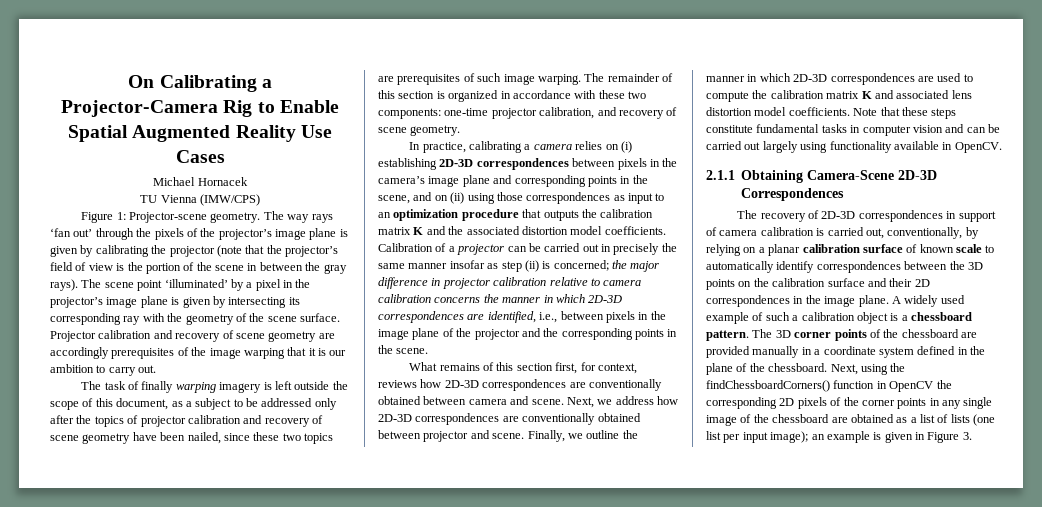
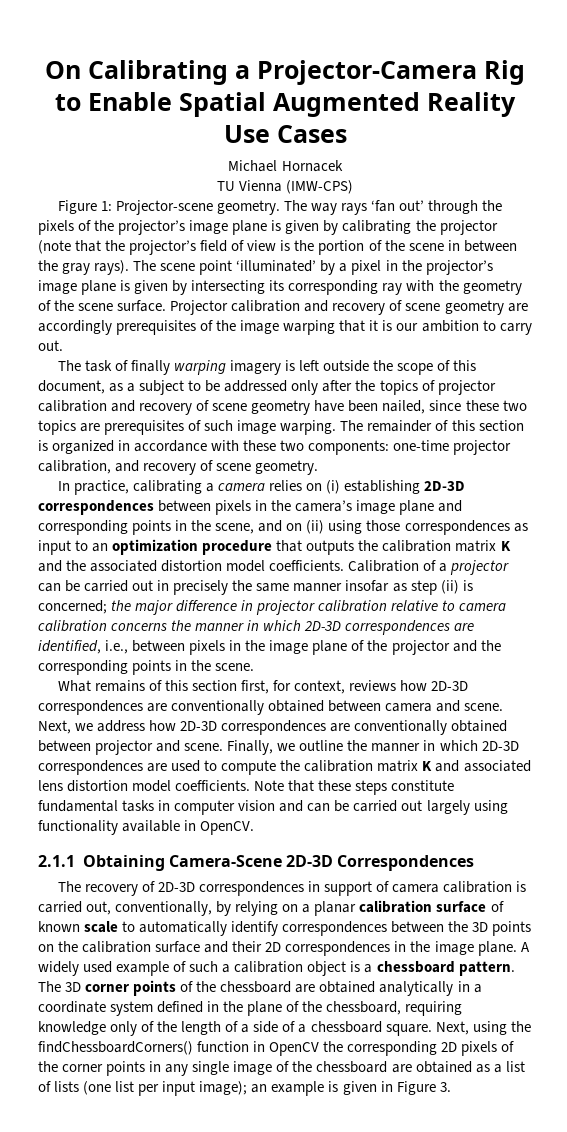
[199,194,260,206] (IMW/CPS) -> [286,180,354,194] (IMW-CPS)
[706,346,800,358] provided manually -> [319,981,454,996] obtained analytically
[768,363,828,372] chessboard. -> [326,1001,463,1016] [38,1021,432,1036] chessboard, requiring knowledge only of the length of a side of a chessboard square.

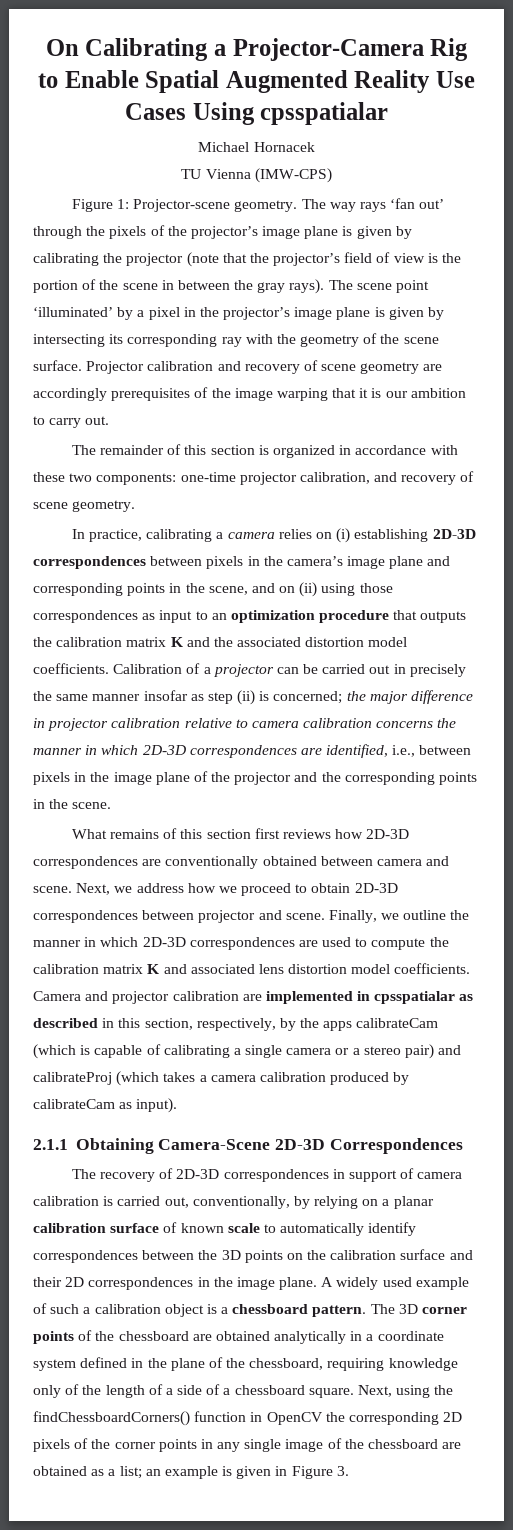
(347, 134) none -> [192,102,389,125] Using cpsspatialar
[84,360,477,375] [38,380,496,395] [38,400,527,415] [38,420,364,435] task of finally warping imagery is left outside the scope of this document, as a subject to be addressed only after the topics of projector calibration and recovery of scene geometry have been nailed, since these two topics are prerequisites of such image warping. The -> (96, 450) none
[240,680,346,694] first, for context, -> [254,828,280,839] first
[180,720,508,735] 2D-3D correspondences are conventionally obtained -> [218,883,398,896] [33,910,138,923] we proceed to obtain 2D-3D correspondences
[254,780,455,795] [38,800,508,815] [38,820,255,835] Note that these steps constitute fundamental tasks in computer vision and can be carried out largely using functionality available in OpenCV. -> [33,991,474,1004] [33,1018,439,1031] [33,1044,462,1059] [33,1071,410,1086] [33,1098,178,1113] Camera and projector calibration are implemented in cpsspatialar as described in this section, respectively, by the apps calibrateCam (which is capable of calibrating a single camera or a stereo pair) and calibrateProj (which takes a camera calibration produced by calibrateCam as input).
[505,1061,525,1072] [38,1081,248,1096] list of lists (one list per input image); -> [119,1466,142,1479] list;

